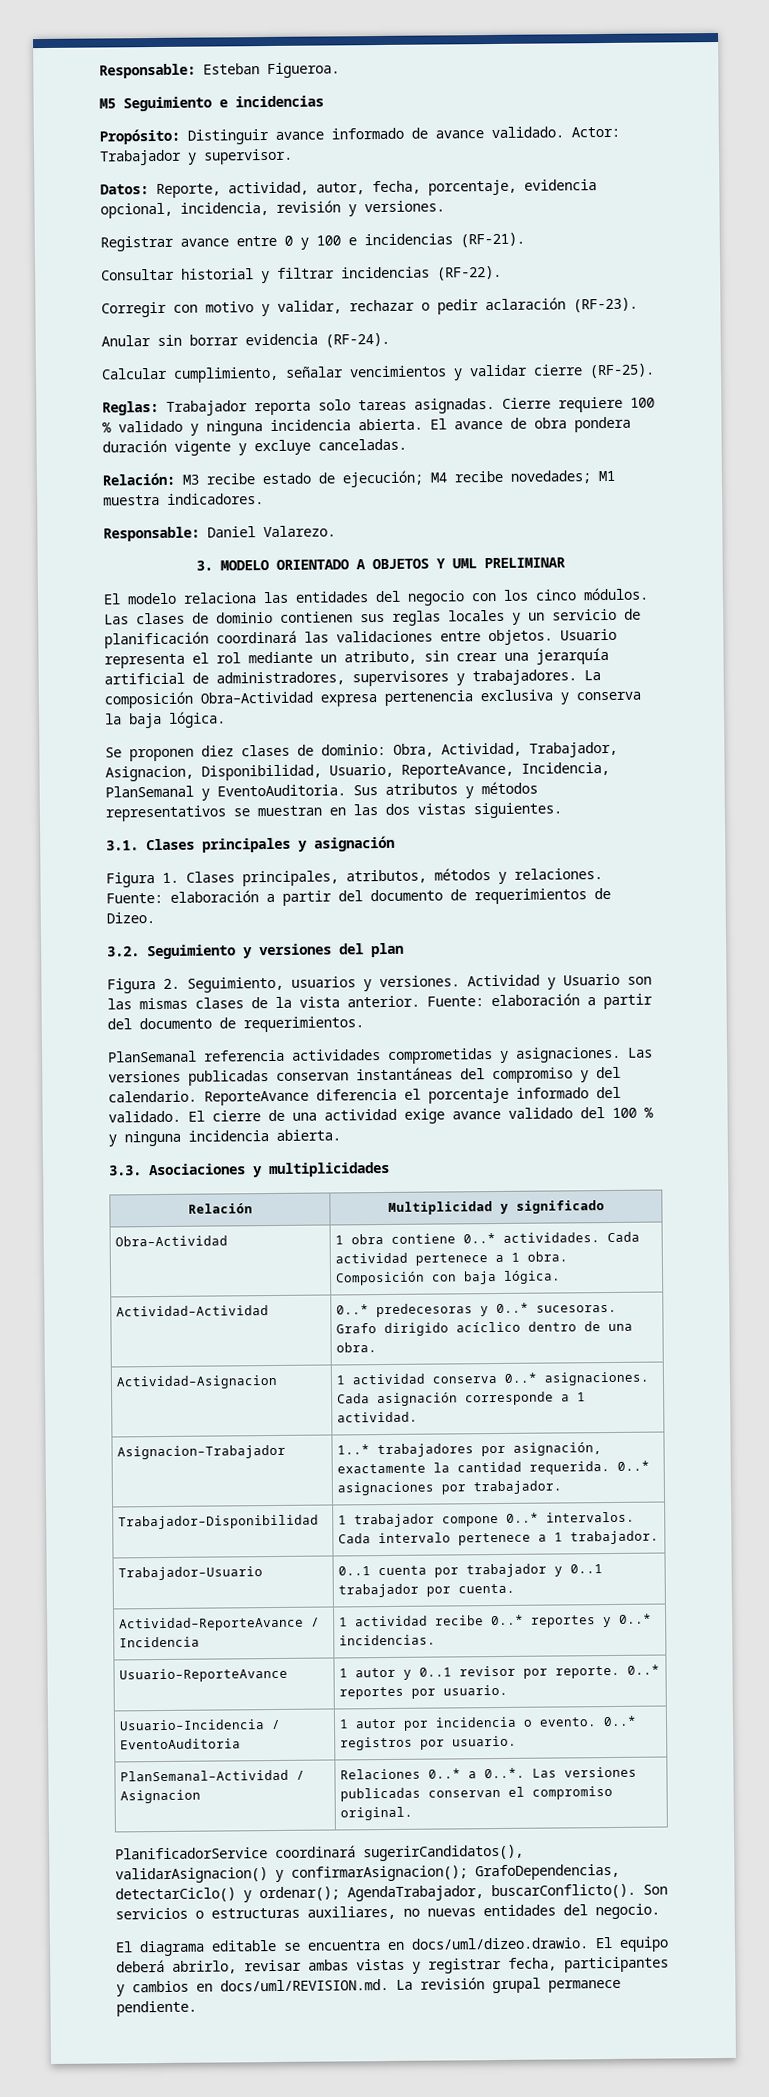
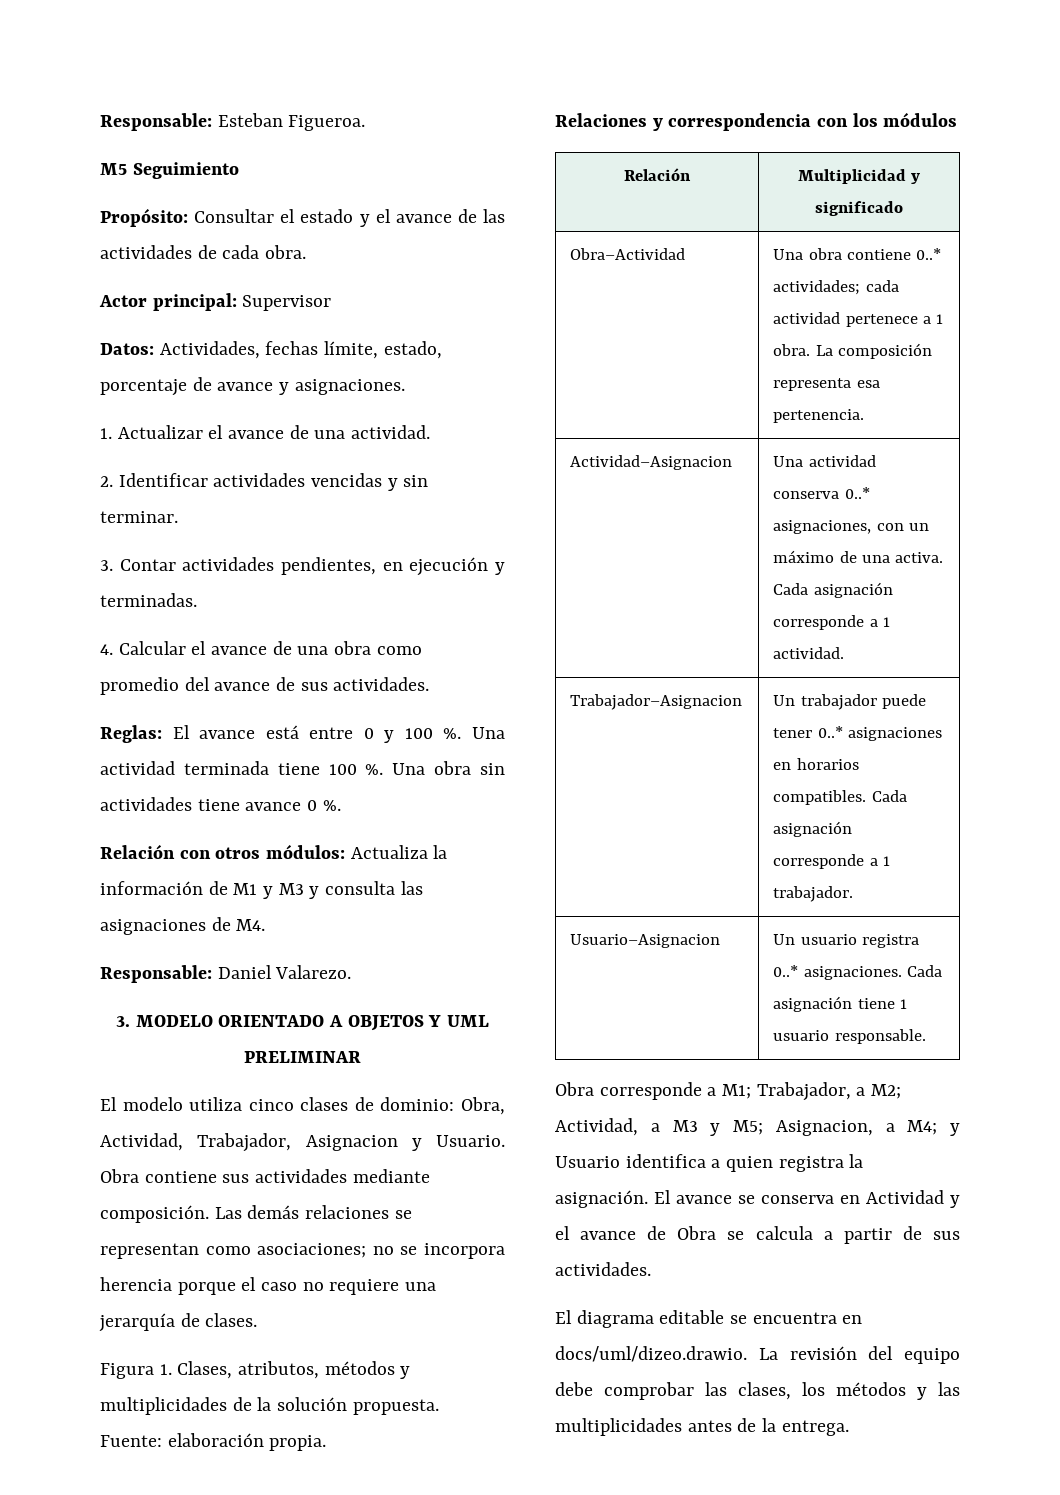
[219,95,324,108] e incidencias -> (239, 170) none
[187,126,620,145] [99,148,293,166] [100,179,597,198] [100,200,445,219] [100,232,525,252] [101,265,502,284] [101,297,638,318] [101,332,390,348] [101,363,655,383] [102,396,655,416] [102,416,631,436] [102,438,407,456] [102,470,615,488] [103,493,264,506] Distinguir avance informado de avance validado. Actor: Trabajador y supervisor. // Datos: Reporte, actividad, autor, fecha, porcentaje, evidencia opcional, incidencia, revisión y versiones. // Registrar avance entre 0 y 100 e incidencias (RF-21). // Consultar historial y filtrar incidencias (RF-22). // Corregir con motivo y validar, rechazar o pedir aclaración (RF-23). // Anular sin borrar evidencia (RF-24). // Calcular cumplimiento, señalar vencimientos y validar cierre (RF-25). // Reglas: Trabajador reporta solo tareas asignadas. Cierre requiere 100 % validado y ninguna incidencia abierta. El avance de obra pondera duración vigente y excluye canceladas. // Relación: M3 recibe estado de ejecución; M4 recibe novedades; M1 muestra indicadores. -> [194,209,505,227] [100,245,307,259] [99,293,332,311] [100,341,442,359] [100,377,405,396] [100,425,431,439] [100,473,429,491] [100,511,178,523] [100,557,506,576] [100,593,197,607] [100,641,422,655] [100,677,430,695] [100,725,505,743] [100,761,505,775] [100,797,341,811] [100,844,448,859] [100,881,423,899] [100,917,266,935] Consultar el estado y el avance de las actividades de cada obra. // Actor principal: Supervisor // Datos: Actividades, fechas límite, estado, porcentaje de avance y asignaciones. // 1. Actualizar el avance de una actividad. // 2. Identificar actividades vencidas y sin terminar. // 3. Contar actividades pendientes, en ejecución y terminadas. // 4. Calcular el avance de una obra como promedio del avance de sus actividades. // Reglas: El avance está entre 0 y 100 %. Una actividad terminada tiene 100 %. Una obra sin actividades tiene avance 0 %. // Relación con otros módulos: Actualiza la información de M1 y M3 y consulta las asignaciones de M4.
[183,587,649,606] [104,608,641,626] [104,628,617,649] [104,647,609,669] [104,669,601,687] [104,689,641,709] [105,711,226,729] [105,745,234,762] relaciona las entidades del negocio con los cinco módulos. Las clases de dominio contienen sus reglas locales y un servicio de planificación coordinará las validaciones entre objetos. Usuario representa el rol mediante un atributo, sin crear una jerarquía artificial de administradores, supervisores y trabajadores. La composición Obra–Actividad expresa pertenencia exclusiva y conserva la baja lógica. // Se proponen diez -> [189,1097,294,1111] utiliza cinco
[105,761,610,782] [105,781,538,801] [105,802,562,822] [106,835,395,853] Asignacion, Disponibilidad, Usuario, ReporteAvance, Incidencia, PlanSemanal y EventoAuditoria. Sus atributos y métodos representativos se muestran en las dos vistas siguientes. // 3.1. Clases principales y asignación -> [305,1135,505,1151] [100,1169,430,1183] [100,1205,412,1223] [100,1243,506,1259] [100,1277,437,1295] [99,1313,258,1332] Asignacion y Usuario. Obra contiene sus actividades mediante composición. Las demás relaciones se representan como asociaciones; no se incorpora herencia porque el caso no requiere una jerarquía de clases.
[186,870,339,887] Clases principales, -> [177,1361,233,1379] Clases,
[514,868,603,880] [106,887,611,906] [106,912,155,924] [107,942,404,960] [107,973,652,994] [107,993,653,1010] [107,1016,364,1033] [108,1046,653,1064] [108,1066,621,1086] [108,1086,621,1106] [108,1107,654,1124] [108,1129,341,1147] [109,1161,390,1178] relaciones. Fuente: elaboración a partir del documento de requerimientos de Dizeo. // 3.2. Seguimiento y versiones del plan // Figura 2. Seguimiento, usuarios y versiones. Actividad y Usuario son las mismas clases de la vista anterior. Fuente: elaboración a partir del documento de requerimientos. // PlanSemanal referencia actividades comprometidas y asignaciones. Las versiones publicadas conservan instantáneas del compromiso y del calendario. ReporteAvance diferencia el porcentaje informado del validado. El cierre de una actividad exige avance validado del 100 % y ninguna incidencia abierta. // 3.3. Asociaciones y multiplicidades -> [100,1397,439,1415] [100,1433,327,1451] [555,112,958,131] multiplicidades de la solución propuesta. Fuente: elaboración propia. // Relaciones y correspondencia con los módulos
[335,1235,345,1245] 1 -> [773,249,804,260] Una
[503,1231,641,1243] actividades. Cada -> [773,280,899,295] actividades; cada
[335,1270,562,1286] [116,1305,270,1317] [336,1302,618,1318] [336,1321,634,1337] [336,1342,378,1353] Composición con baja lógica. // Actividad–Actividad | 0..* predecesoras y 0..* sucesoras. Grafo dirigido acíclico dentro de una obra. -> [815,343,932,359] [773,378,880,391] [773,409,865,423] La composición representa esa pertenencia.
[336,1375,346,1385] 1 -> [773,456,804,467] Una
[544,1371,651,1386] asignaciones. -> [773,520,929,534] [773,550,943,563] asignaciones, con un máximo de una activa.
[117,1444,287,1460] [337,1442,603,1458] [337,1460,651,1475] [337,1480,563,1496] [118,1514,320,1530] [338,1511,636,1528] [338,1530,660,1546] [118,1566,264,1581] [338,1563,604,1578] [338,1583,516,1598] [119,1616,321,1632] [119,1636,201,1648] [339,1613,653,1628] [339,1634,437,1646] [119,1667,289,1683] [339,1664,661,1680] [339,1684,509,1700] [119,1719,282,1731] [120,1738,242,1750] [339,1715,638,1731] [340,1735,518,1751] [120,1769,306,1782] [120,1789,202,1804] [340,1766,638,1780] [340,1785,614,1802] [340,1806,414,1821] [115,1844,524,1862] [115,1863,620,1884] [115,1883,668,1903] [115,1903,660,1920] Asignacion–Trabajador | 1..* trabajadores por asignación, exactamente la cantidad requerida. 0..* asignaciones por trabajador. // Trabajador–Disponibilidad | 1 trabajador compone 0..* intervalos. Cada intervalo pertenece a 1 trabajador. // Trabajador–Usuario | 0..1 cuenta por trabajador y 0..1 trabajador por cuenta. // Actividad–ReporteAvance / Incidencia | 1 actividad recibe 0..* reportes y 0..* incidencias. // Usuario–ReporteAvance | 1 autor y 0..1 revisor por reporte. 0..* reportes por usuario. // Usuario–Incidencia / EventoAuditoria | 1 autor por incidencia o evento. 0..* registros por usuario. // PlanSemanal–Actividad / Asignacion | Relaciones 0..* a 0..*. Las versiones publicadas conservan el compromiso original. // PlanificadorService coordinará sugerirCandidatos(), validarAsignacion() y confirmarAsignacion(); GrafoDependencias, detectarCiclo() y ordenar(); AgendaTrabajador, buscarConflicto(). Son servicios o estructuras auxiliares, no nuevas entidades del negocio. -> [570,694,743,710] [773,694,926,710] [773,726,942,741] [773,758,859,770] [773,790,907,805] [773,821,853,837] [773,854,890,869] [773,886,854,902] [570,934,721,948] [773,934,919,948] [773,965,942,980] [773,996,907,1012] [773,1029,926,1044] [555,1082,902,1101] [555,1118,960,1136] [555,1154,864,1172] [555,1190,960,1208] [555,1226,960,1244] [555,1262,651,1276] Trabajador–Asignacion | Un trabajador puede tener 0..* asignaciones en horarios compatibles. Cada asignación corresponde a 1 trabajador. // Usuario–Asignacion | Un usuario registra 0..* asignaciones. Cada asignación tiene 1 usuario responsable. // Obra corresponde a M1; Trabajador, a M2; Actividad, a M3 y M5; Asignacion, a M4; y Usuario identifica a quien registra la asignación. El avance se conserva en Actividad y el avance de Obra se calcula a partir de sus actividades.
[595,1936,669,1952] [116,1956,669,1974] [116,1977,621,1997] [116,2000,197,2017] El equipo deberá abrirlo, revisar ambas vistas y registrar fecha, participantes y cambios en docs/uml/REVISION.md. La revisión grupal permanece pendiente. -> [758,1346,960,1364] [555,1382,960,1400] [555,1418,849,1436] La revisión del equipo debe comprobar las clases, los métodos y las multiplicidades antes de la entrega.

